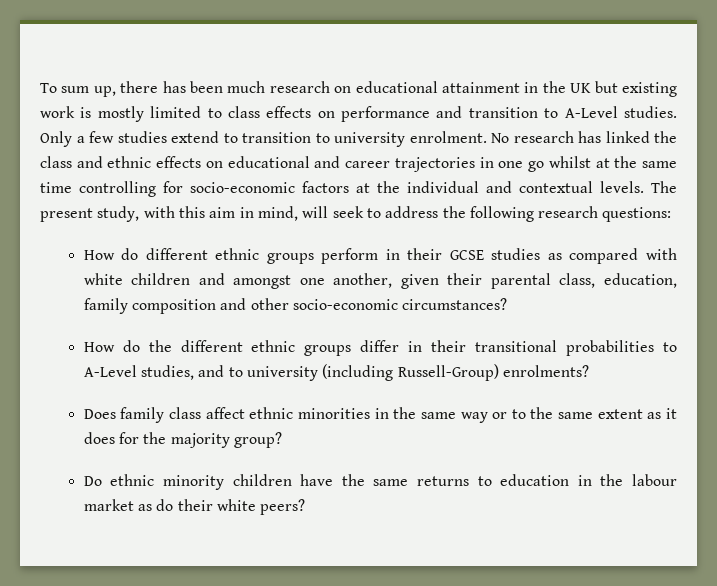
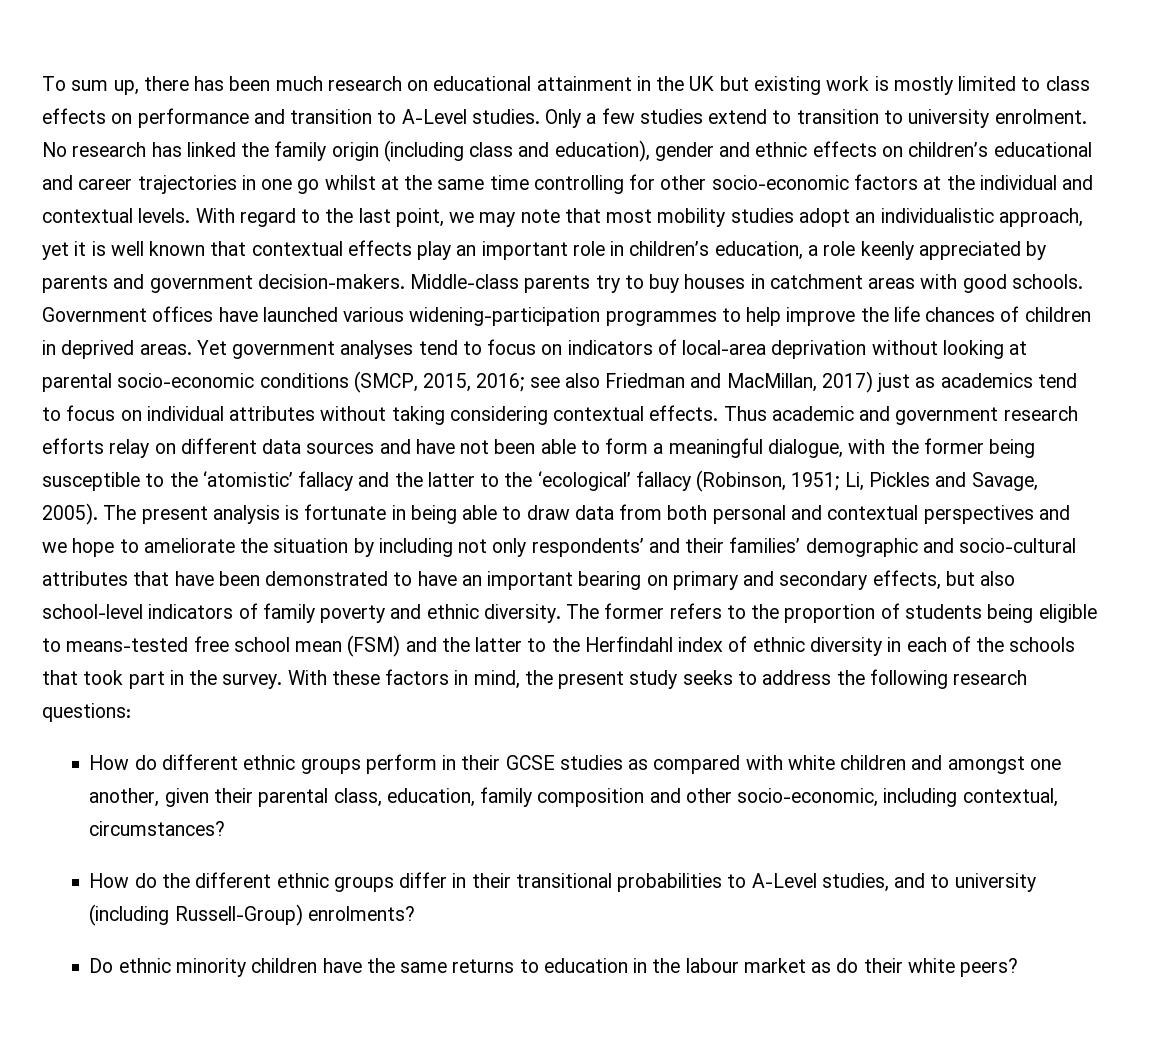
[40,156,72,168] class -> [274,140,714,162] family origin (including class and education), gender
(223, 164) none -> [908,142,989,157] children’s
(183, 187) none -> [660,175,707,190] other
[651,181,677,193] [40,206,364,222] The present study, with this aim in mind, will seek -> [195,208,1083,227] [42,240,1047,260] [42,274,1083,293] [42,306,1091,326] [42,339,1028,359] [42,371,1077,393] [42,405,1078,425] [42,438,1036,458] [42,470,1038,492] [42,503,1070,525] [42,537,1077,557] [42,570,1016,590] [42,603,1097,623] [42,635,1076,657] [42,669,733,689] With regard to the last point, we may note that most mobility studies adopt an individualistic approach, yet it is well known that contextual effects play an important role in children’s education, a role keenly appreciated by parents and government decision-makers. Middle-class parents try to buy houses in catchment areas with good schools. Government offices have launched various widening-participation programmes to help improve the life chances of children in deprived areas. Yet government analyses tend to focus on indicators of local-area deprivation without looking at parental socio-economic conditions (SMCP, 2015, 2016; see also Friedman and MacMillan, 2017) just as academics tend to focus on individual attributes without taking considering contextual effects. Thus academic and government research efforts relay on different data sources and have not been able to form a meaningful dialogue, with the former being susceptible to the ‘atomistic’ fallacy and the latter to the ‘ecological’ fallacy (Robinson, 1951; Li, Pickles and Savage, 2005). The present analysis is fortunate in being able to draw data from both personal and contextual perspectives and we hope to ameliorate the situation by including not only respondents’ and their families’ demographic and socio-cultural attributes that have been demonstrated to have an important bearing on primary and secondary effects, but also school-level indicators of family poverty and ethnic diversity. The former refers to the proportion of students being eligible to means-tested free school mean (FSM) and the latter to the Herfindahl index of ethnic diversity in each of the schools that took part in the survey. With these factors in mind, the present study seeks
[293,299,399,310] socio-economic -> [737,788,1058,807] socio-economic, including contextual,
[83,407,678,423] [83,432,283,448] // Does family class affect ethnic minorities in the same way or to the same extent as it does for the majority group? -> (415, 913) none

